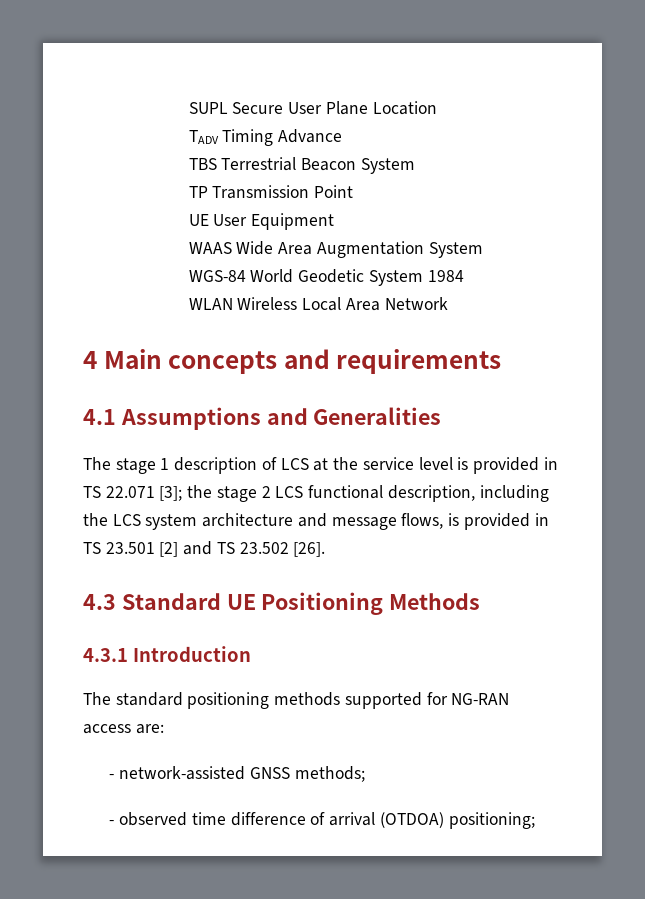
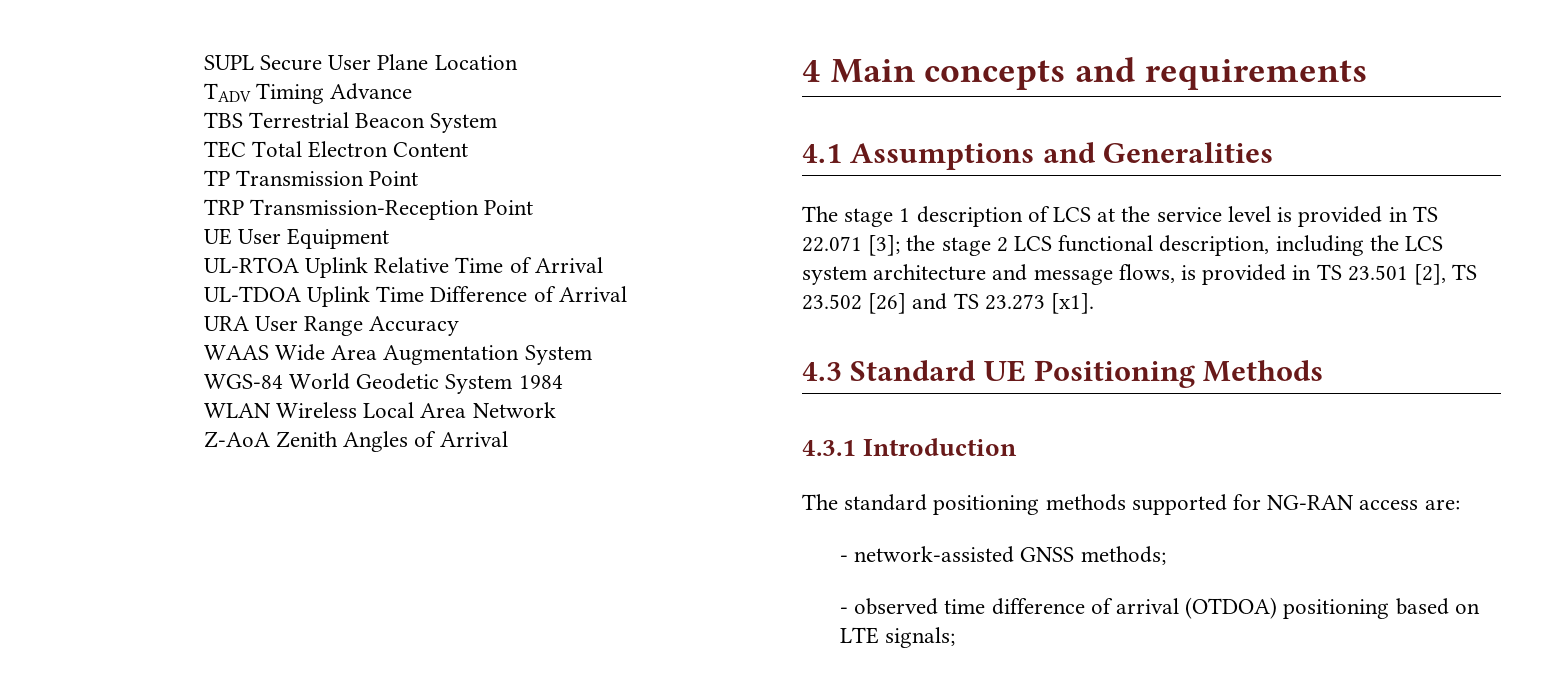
(415, 166) none -> [203,141,469,158] // TEC Total Electron Content
(354, 191) none -> [203,199,534,220] // TRP Transmission-Reception Point
(335, 221) none -> [203,257,603,278] [203,286,627,307] [203,316,460,336] // UL-RTOA Uplink Relative Time of Arrival // UL-TDOA Uplink Time Difference of Arrival // URA User Range Accuracy
(448, 303) none -> [203,431,508,452] // Z-AoA Zenith Angles of Arrival
[159,541,326,557] [2] and TS 23.502 [26]. -> [1414,264,1478,285] [802,293,1095,314] [2], TS 23.502 [26] and TS 23.273 [x1].
[448,812,535,829] positioning; -> [1283,598,1480,619] [839,627,956,648] positioning based on LTE signals;

